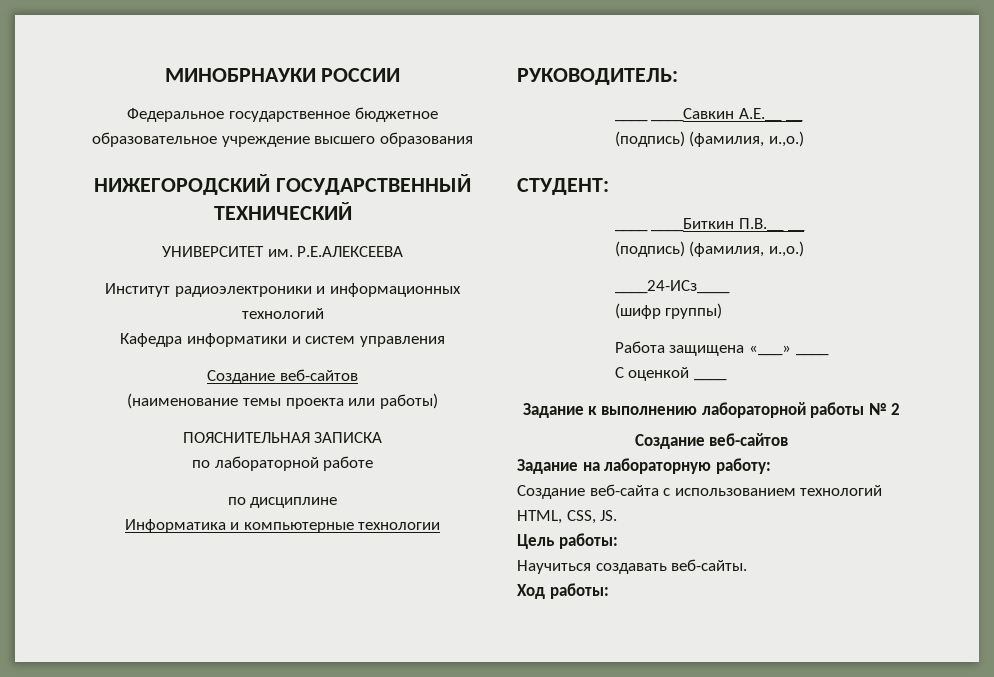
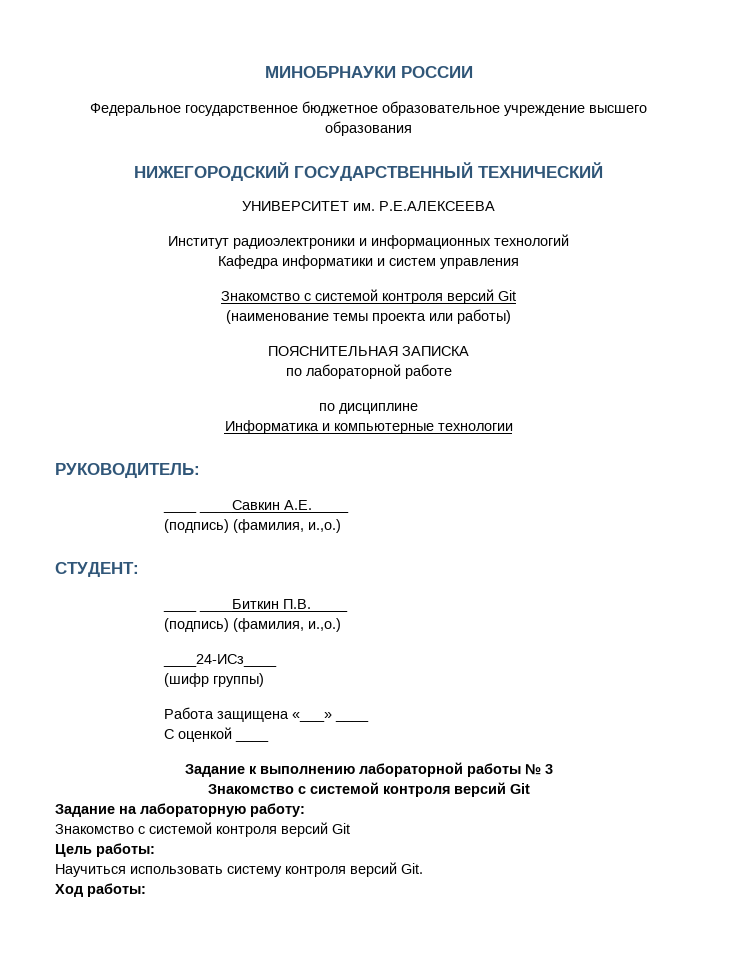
[207,369,358,384] Создание веб-сайтов -> [221,289,516,304] Знакомство с системой контроля версий Git
[891,403,901,415] [634,433,789,449] [517,458,771,474] [517,484,883,499] [517,510,618,524] [517,533,618,549] [517,559,748,574] 2 // Создание веб-сайтов // Задание на лабораторную работу: // Создание веб-сайта с использованием технологий HTML, CSS, JS. // Цель работы: // Научиться создавать веб-сайты. -> [544,764,553,774] [207,782,530,797] [55,803,305,817] [55,822,350,837] [55,843,155,857] [55,862,423,877] 3 // Знакомство с системой контроля версий Git // Задание на лабораторную работу: // Знакомство с системой контроля версий Git // Цель работы: // Научиться использовать систему контроля версий Git.

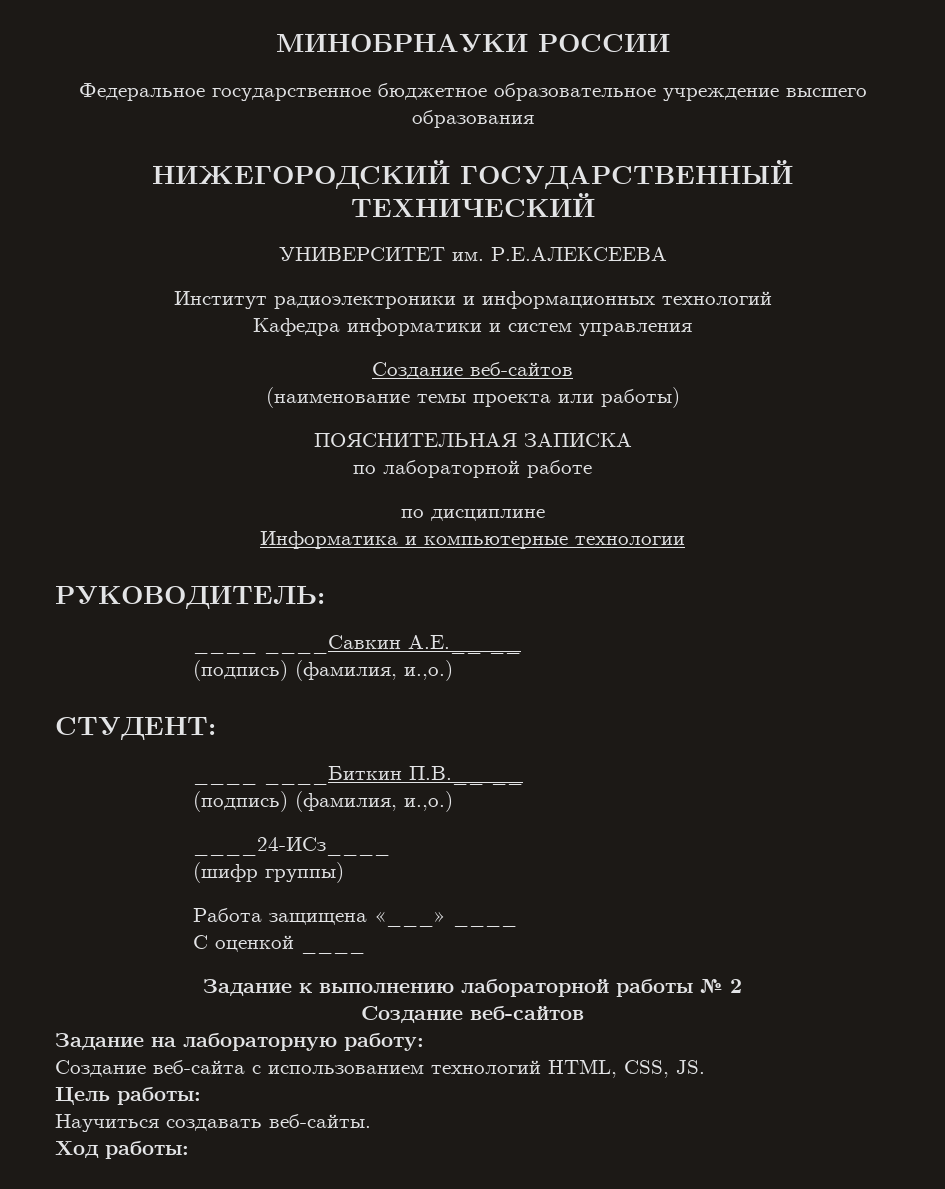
[221,289,516,304] Знакомство с системой контроля версий Git -> [372,362,573,379] Создание веб-сайтов
[544,764,553,774] [207,782,530,797] [55,803,305,817] [55,822,350,837] [55,843,155,857] [55,862,423,877] 3 // Знакомство с системой контроля версий Git // Задание на лабораторную работу: // Знакомство с системой контроля версий Git // Цель работы: // Научиться использовать систему контроля версий Git. -> [730,979,742,993] [361,1006,584,1023] [55,1033,424,1051] [55,1059,705,1078] [55,1087,201,1105] [55,1114,371,1132] 2 // Создание веб-сайтов // Задание на лабораторную работу: // Создание веб-сайта с использованием технологий HTML, CSS, JS. // Цель работы: // Научиться создавать веб-сайты.

